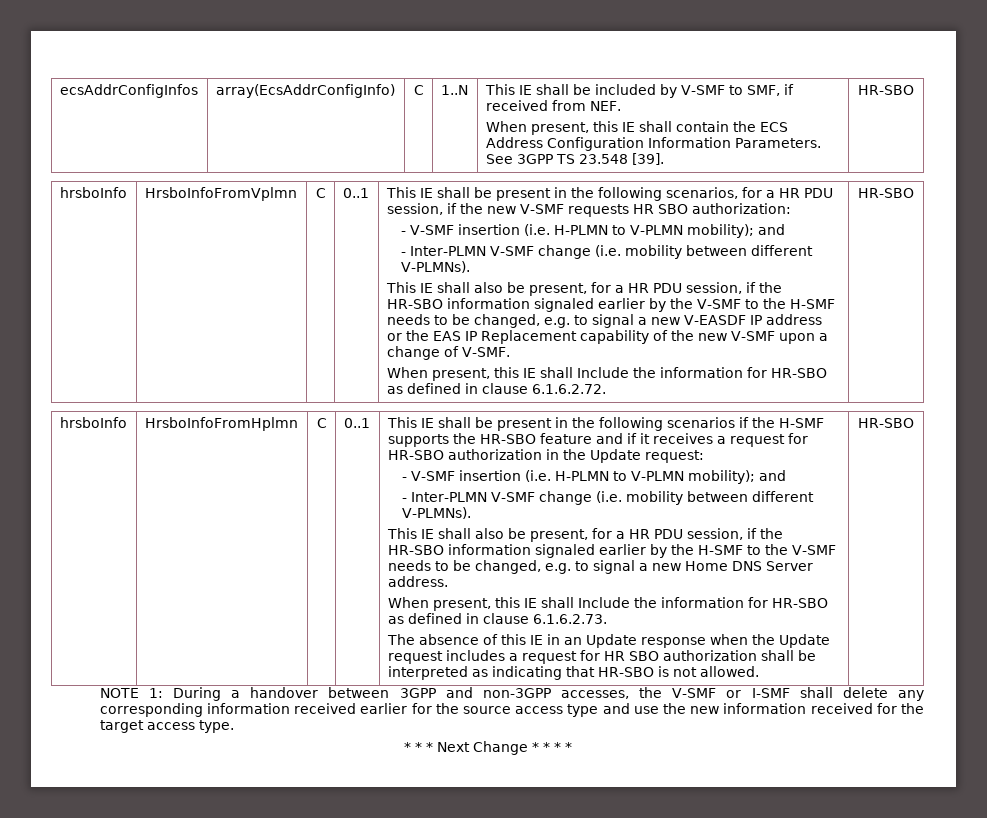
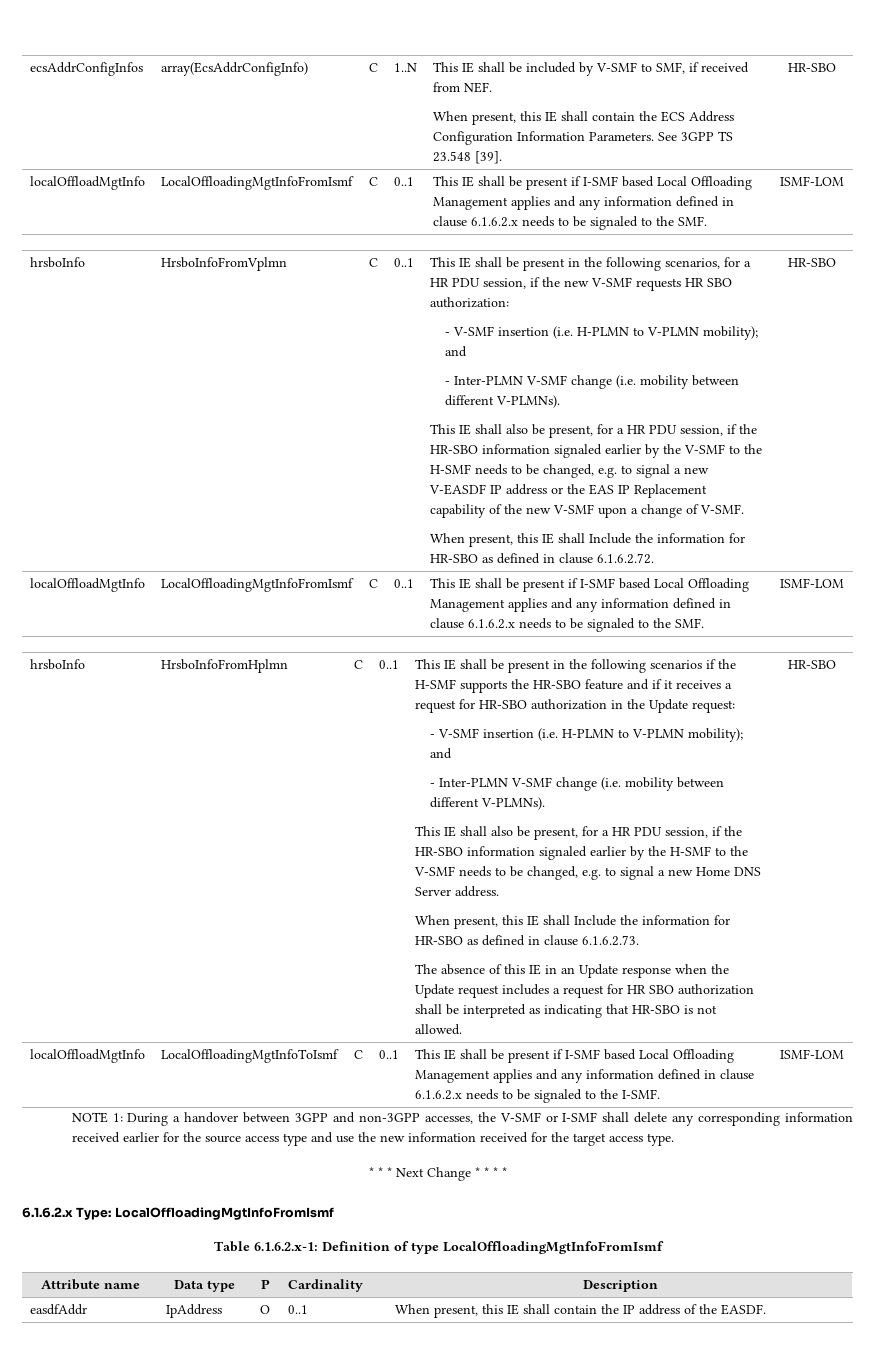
(914, 90) none -> [29,176,145,190] [160,176,354,190] [369,177,378,186] [393,177,414,186] [432,176,752,190] [432,196,734,210] [432,216,707,230] [780,176,844,186] // localOffloadMgtInfo | LocalOffloadingMgtInfoFromIsmf | C | 0..1 | This IE shall be present if I-SMF based Local Offloading Management applies and any information defined in clause 6.1.6.2.x needs to be signaled to the SMF. | ISMF-LOM
(914, 193) none -> [29,578,145,592] [160,578,354,592] [369,579,378,588] [393,579,414,588] [429,578,749,592] [429,598,731,612] [429,618,704,632] [780,578,844,588] // localOffloadMgtInfo | LocalOffloadingMgtInfoFromIsmf | C | 0..1 | This IE shall be present if I-SMF based Local Offloading Management applies and any information defined in clause 6.1.6.2.x needs to be signaled to the SMF. | ISMF-LOM
(914, 423) none -> [29,1049,145,1063] [160,1049,339,1063] [354,1050,363,1059] [378,1050,399,1059] [414,1049,734,1063] [414,1069,754,1083] [414,1089,660,1103] [780,1049,844,1059] // localOffloadMgtInfo | LocalOffloadingMgtInfoToIsmf | C | 0..1 | This IE shall be present if I-SMF based Local Offloading Management applies and any information defined in clause 6.1.6.2.x needs to be signaled to the I-SMF. | ISMF-LOM
(572, 747) none -> [22,1207,334,1220] [213,1241,664,1254] [41,1279,140,1290] [173,1280,235,1292] [260,1279,270,1289] [287,1279,363,1292] [582,1280,658,1292] [29,1304,87,1315] [165,1304,222,1318] [260,1305,270,1314] [287,1305,308,1314] [394,1304,766,1318] // 6.1.6.2.x Type: LocalOffloadingMgtInfoFromIsmf // Table 6.1.6.2.x-1: Definition of type LocalOffloadingMgtInfoFromIsmf // Attribute name | Data type | P | Cardinality | Description // easdfAddr | IpAddress | O | 0..1 | When present, this IE shall contain the IP address of the EASDF.

